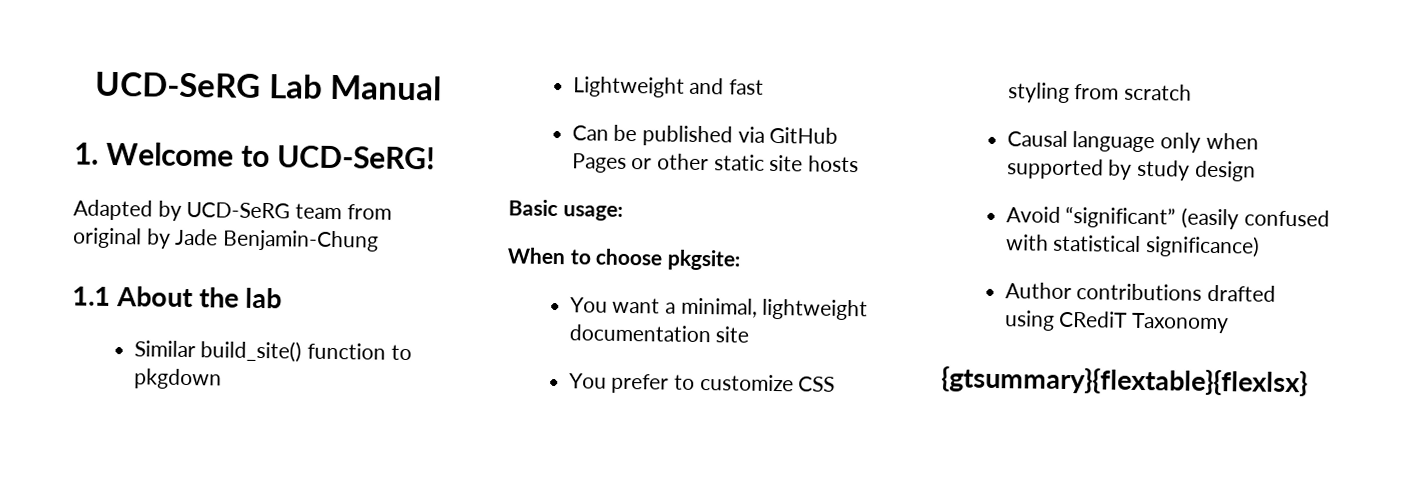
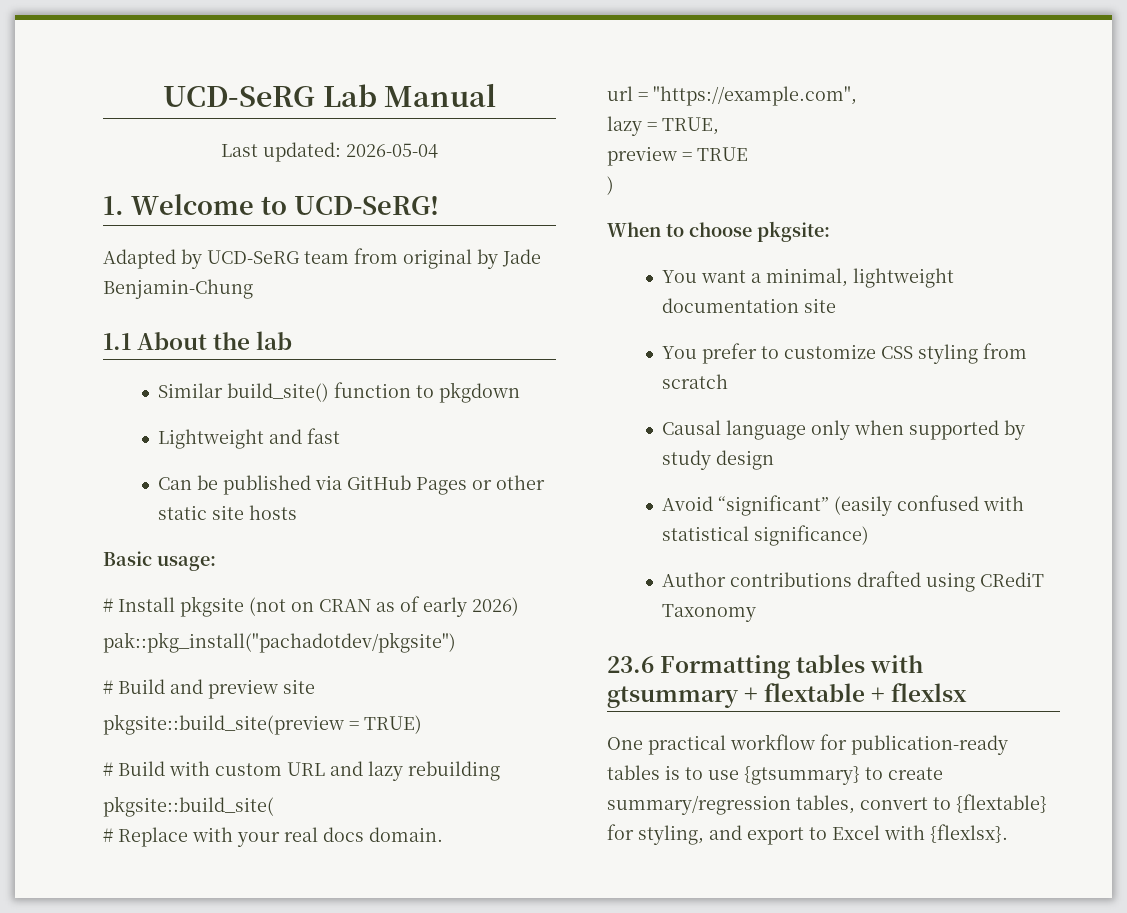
(443, 87) none -> [221,142,438,162] // Last updated: 2026-05-04
(623, 213) none -> [103,596,519,617] [103,632,456,653] [103,679,315,699] [103,714,422,735] [103,761,500,781] [103,796,274,817] [103,827,443,847] [607,86,857,106] [607,116,719,136] [607,146,748,166] [607,176,614,195] // # Install pkgsite (not on CRAN as of early 2026) // pak::pkg_install("pachadotdev/pkgsite") // # Build and preview site // pkgsite::build_site(preview = TRUE) // # Build with custom URL and lazy rebuilding // pkgsite::build_site( // # Replace with your real docs domain. // url = "https://example.com", // lazy = TRUE, // preview = TRUE // )
[941,366,1308,397] {gtsummary}{flextable}{flexlsx} -> [607,654,924,679] [607,683,968,708] [607,734,1008,755] [607,765,943,785] [607,794,1047,815] [607,824,1008,845] 23.6 Formatting tables with gtsummary + flextable + flexlsx // One practical workflow for publication-ready tables is to use {gtsummary} to create summary/regression tables, convert to {flextable} for styling, and export to Excel with {flexlsx}.

